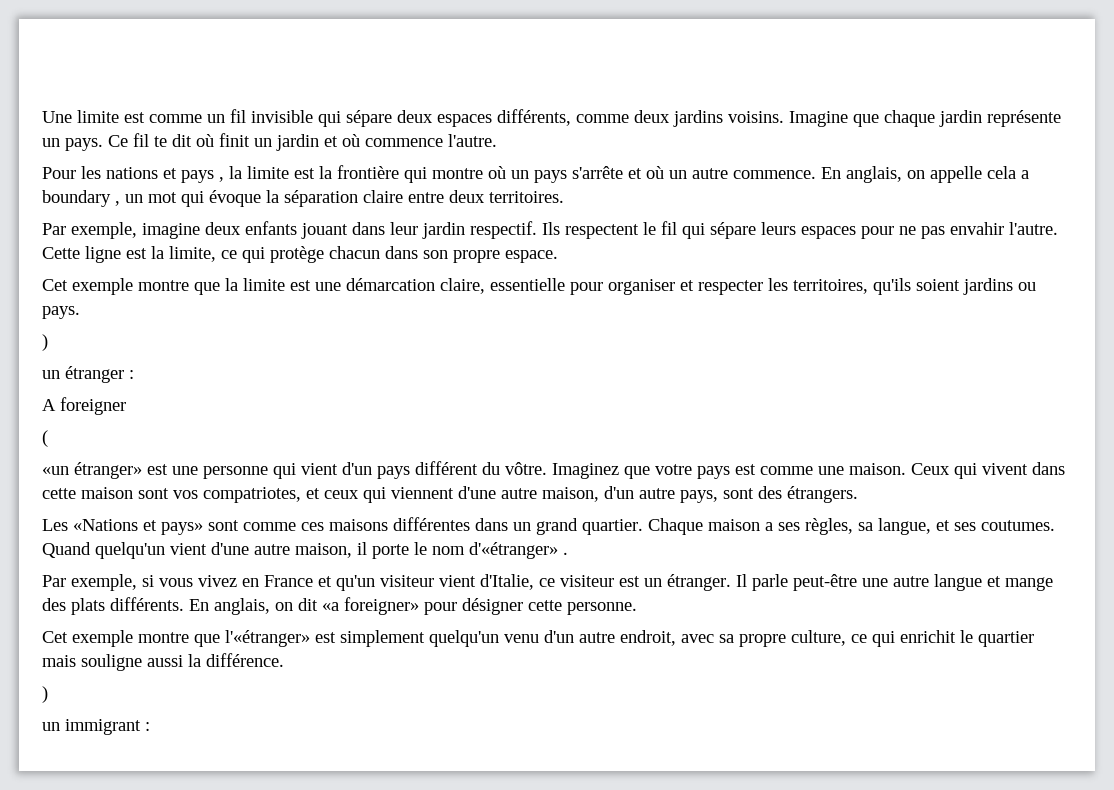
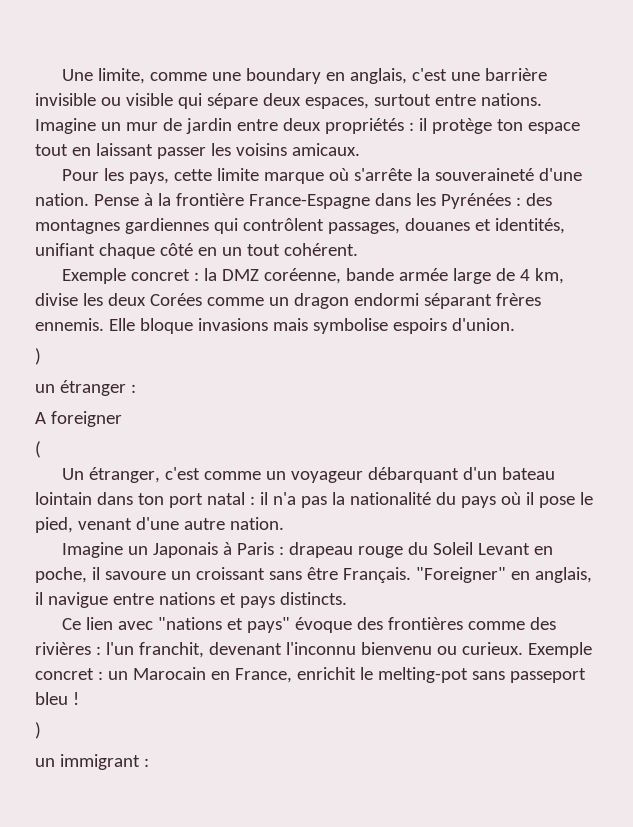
[77,109,1061,127] [42,133,497,151] [42,165,1029,183] [42,190,564,207] [42,221,1058,239] [42,246,558,263] [42,278,1036,295] [42,306,80,319] limite est comme un fil invisible qui sépare deux espaces différents, comme deux jardins voisins. Imagine que chaque jardin représente un pays. Ce fil te dit où finit un jardin et où commence l'autre. // Pour les nations et pays , la limite est la frontière qui montre où un pays s'arrête et où un autre commence. En anglais, on appelle cela a boundary , un mot qui évoque la séparation claire entre deux territoires. // Par exemple, imagine deux enfants jouant dans leur jardin respectif. Ils respectent le fil qui sépare leurs espaces pour ne pas envahir l'autre. Cette ligne est la limite, ce qui protège chacun dans son propre espace. // Cet exemple montre que la limite est une démarcation claire, essentielle pour organiser et respecter les territoires, qu'ils soient jardins ou pays. -> [97,68,547,84] [35,93,542,109] [35,118,580,134] [35,143,360,159] [61,168,582,184] [35,193,552,209] [35,218,565,234] [35,243,358,259] [61,268,564,284] [35,293,541,309] [35,318,515,334] limite, comme une boundary en anglais, c'est une barrière invisible ou visible qui sépare deux espaces, surtout entre nations. Imagine un mur de jardin entre deux propriétés : il protège ton espace tout en laissant passer les voisins amicaux. // Pour les pays, cette limite marque où s'arrête la souveraineté d'une nation. Pense à la frontière France-Espagne dans les Pyrénées : des montagnes gardiennes qui contrôlent passages, douanes et identités, unifiant chaque côté en un tout cohérent. // Exemple concret : la DMZ coréenne, bande armée large de 4 km, divise les deux Corées comme un dragon endormi séparant frères ennemis. Elle bloque invasions mais symbolise espoirs d'union.
[42,461,1065,479] [42,486,858,503] [42,517,1055,535] [42,542,568,559] [42,574,1053,591] [42,597,637,615] [42,630,1034,647] [42,653,284,671] «un étranger» est une personne qui vient d'un pays différent du vôtre. Imaginez que votre pays est comme une maison. Ceux qui vivent dans cette maison sont vos compatriotes, et ceux qui viennent d'une autre maison, d'un autre pays, sont des étrangers. // Les «Nations et pays» sont comme ces maisons différentes dans un grand quartier. Chaque maison a ses règles, sa langue, et ses coutumes. Quand quelqu'un vient d'une autre maison, il porte le nom d'«étranger» . // Par exemple, si vous vivez en France et qu'un visiteur vient d'Italie, ce visiteur est un étranger. Il parle peut-être une autre langue et mange des plats différents. En anglais, on dit «a foreigner» pour désigner cette personne. // Cet exemple montre que l'«étranger» est simplement quelqu'un venu d'un autre endroit, avec sa propre culture, ce qui enrichit le quartier mais souligne aussi la différence. -> [61,467,555,483] [35,492,593,508] [35,517,284,533] [61,542,553,558] [35,567,592,583] [35,592,347,608] [61,617,556,633] [35,642,592,658] [35,667,586,683] [35,692,79,705] Un étranger, c'est comme un voyageur débarquant d'un bateau lointain dans ton port natal : il n'a pas la nationalité du pays où il pose le pied, venant d'une autre nation. // Imagine un Japonais à Paris : drapeau rouge du Soleil Levant en poche, il savoure un croissant sans être Français. "Foreigner" en anglais, il navigue entre nations et pays distincts. // Ce lien avec "nations et pays" évoque des frontières comme des rivières : l'un franchit, devenant l'inconnu bienvenu ou curieux. Exemple concret : un Marocain en France, enrichit le melting-pot sans passeport bleu !

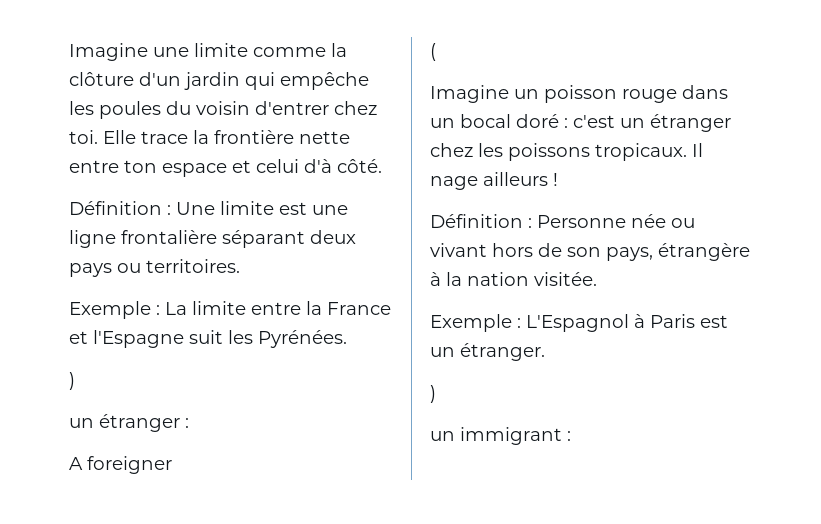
[61,68,547,84] [35,93,542,109] [35,118,580,134] [35,143,360,159] [61,168,582,184] [35,193,552,209] [35,218,565,234] [35,243,358,259] [61,268,564,284] [35,293,541,309] [35,318,515,334] Une limite, comme une boundary en anglais, c'est une barrière invisible ou visible qui sépare deux espaces, surtout entre nations. Imagine un mur de jardin entre deux propriétés : il protège ton espace tout en laissant passer les voisins amicaux. // Pour les pays, cette limite marque où s'arrête la souveraineté d'une nation. Pense à la frontière France-Espagne dans les Pyrénées : des montagnes gardiennes qui contrôlent passages, douanes et identités, unifiant chaque côté en un tout cohérent. // Exemple concret : la DMZ coréenne, bande armée large de 4 km, divise les deux Corées comme un dragon endormi séparant frères ennemis. Elle bloque invasions mais symbolise espoirs d'union. -> [69,43,347,61] [69,72,369,90] [69,101,377,119] [69,130,350,144] [69,159,382,177] [69,201,348,215] [69,230,356,248] [69,259,240,277] [69,301,391,319] [69,330,347,348] Imagine une limite comme la clôture d'un jardin qui empêche les poules du voisin d'entrer chez toi. Elle trace la frontière nette entre ton espace et celui d'à côté. // Définition : Une limite est une ligne frontalière séparant deux pays ou territoires. // Exemple : La limite entre la France et l'Espagne suit les Pyrénées.
[61,467,555,483] [35,492,593,508] [35,517,284,533] [61,542,553,558] [35,567,592,583] [35,592,347,608] [61,617,556,633] [35,642,592,658] [35,667,586,683] [35,692,79,705] Un étranger, c'est comme un voyageur débarquant d'un bateau lointain dans ton port natal : il n'a pas la nationalité du pays où il pose le pied, venant d'une autre nation. // Imagine un Japonais à Paris : drapeau rouge du Soleil Levant en poche, il savoure un croissant sans être Français. "Foreigner" en anglais, il navigue entre nations et pays distincts. // Ce lien avec "nations et pays" évoque des frontières comme des rivières : l'un franchit, devenant l'inconnu bienvenu ou curieux. Exemple concret : un Marocain en France, enrichit le melting-pot sans passeport bleu ! -> [430,85,728,103] [430,114,731,132] [430,143,703,161] [430,172,558,190] [430,214,695,228] [430,243,750,261] [430,272,597,286] [430,314,728,332] [430,343,545,361] Imagine un poisson rouge dans un bocal doré : c'est un étranger chez les poissons tropicaux. Il nage ailleurs ! // Définition : Personne née ou vivant hors de son pays, étrangère à la nation visitée. // Exemple : L'Espagnol à Paris est un étranger.

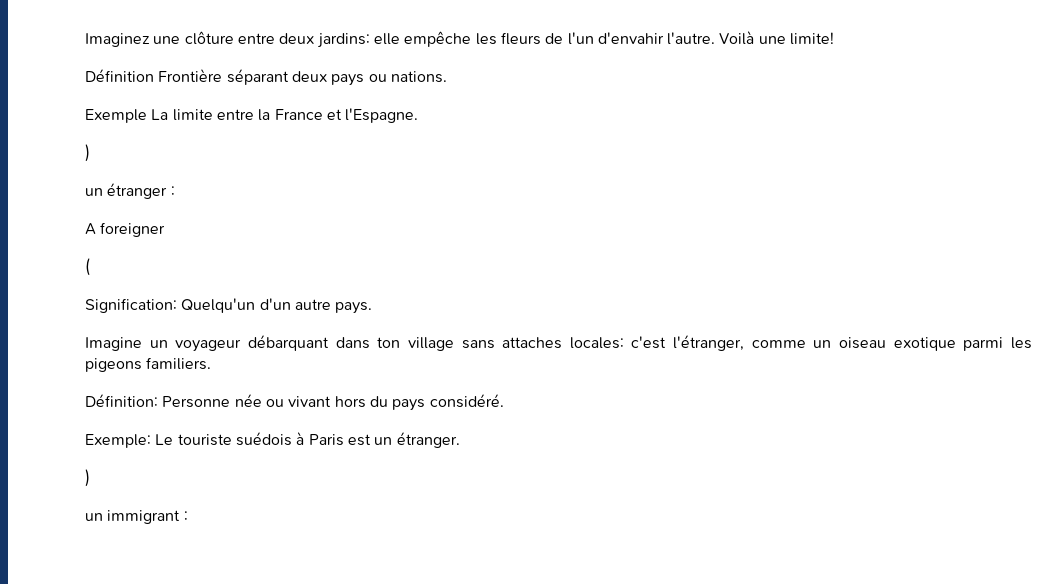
[69,43,347,61] [69,72,369,90] [69,101,377,119] [69,130,350,144] [69,159,382,177] [69,201,348,215] [69,230,217,248] Imagine une limite comme la clôture d'un jardin qui empêche les poules du voisin d'entrer chez toi. Elle trace la frontière nette entre ton espace et celui d'à côté. // Définition : Une limite est une ligne frontalière -> [85,31,835,48] [85,69,223,82] Imaginez une clôture entre deux jardins: elle empêche les fleurs de l'un d'envahir l'autre. Voilà une limite! // Définition Frontière
[146,259,240,273] [69,301,160,319] territoires. // Exemple : -> [390,71,447,83] [85,109,147,123] nations. // Exemple
[93,330,347,348] l'Espagne suit les Pyrénées. -> [345,108,419,123] l'Espagne.
[430,85,728,103] [430,114,731,132] [430,143,703,161] [430,172,558,190] [430,214,532,228] Imagine un poisson rouge dans un bocal doré : c'est un étranger chez les poissons tropicaux. Il nage ailleurs ! // Définition : -> [85,298,373,314] [85,335,1032,352] [85,357,212,372] [85,394,158,407] Signification: Quelqu'un d'un autre pays. // Imagine un voyageur débarquant dans ton village sans attaches locales: c'est l'étranger, comme un oiseau exotique parmi les pigeons familiers. // Définition:
[538,243,750,261] [430,272,597,286] [430,314,629,332] de son pays, étrangère à la nation visitée. // Exemple : L'Espagnol -> [369,394,504,411] [85,432,292,448] du pays considéré. // Exemple: Le touriste suédois

